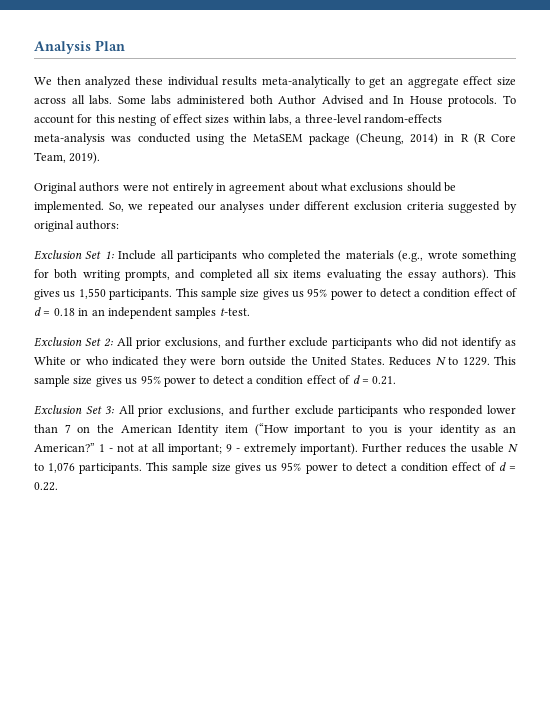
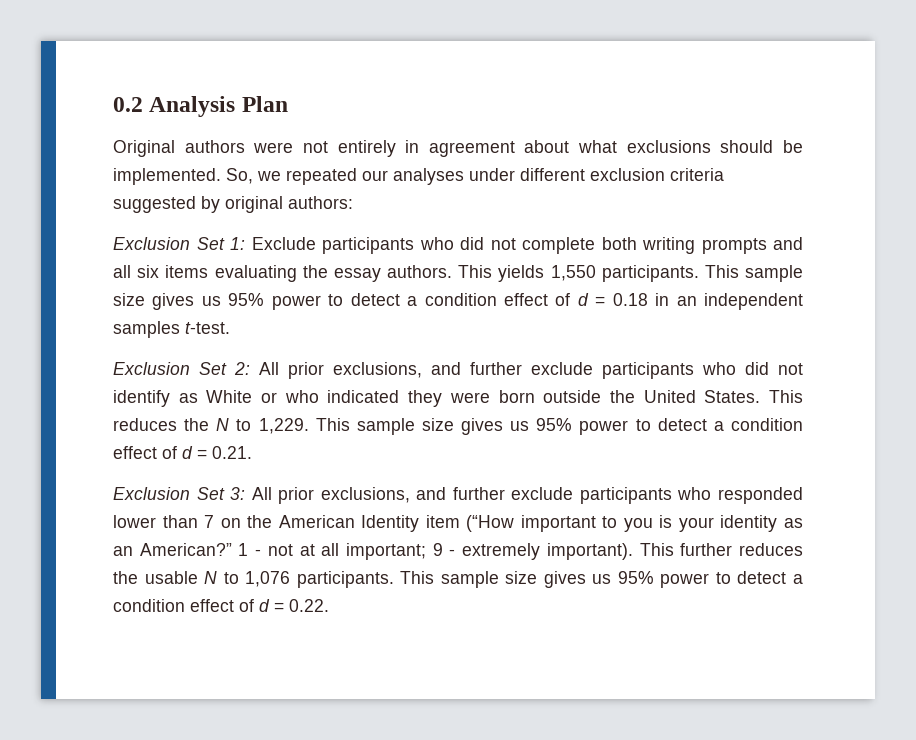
(34, 47) none -> [113,97,143,112] 0.2
[34,76,517,88] [34,95,517,107] [34,114,443,126] [34,133,516,145] [34,152,101,164] // We then analyzed these individual results meta-analytically to get an aggregate effect size across all labs. Some labs administered both Author Advised and In House protocols. To account for this nesting of effect sizes within labs, a three-level random-effects meta-analysis was conducted using the MetaSEM package (Cheung, 2014) in R (R Core Team, 2019). -> (288, 104) none
[118,250,516,262] [34,269,253,281] Include all participants who completed the materials (e.g., wrote something for both writing prompts, and completed -> [251,237,803,254] Exclude participants who did not complete both writing prompts and
[441,269,517,281] [34,289,76,300] authors). This gives us -> [387,265,545,282] authors. This yields
[389,356,490,366] Reduces N to 1229. -> [769,390,804,403] [113,418,309,434] This reduces the N to 1,229.
[362,443,402,453] Further -> [639,543,733,556] This further

